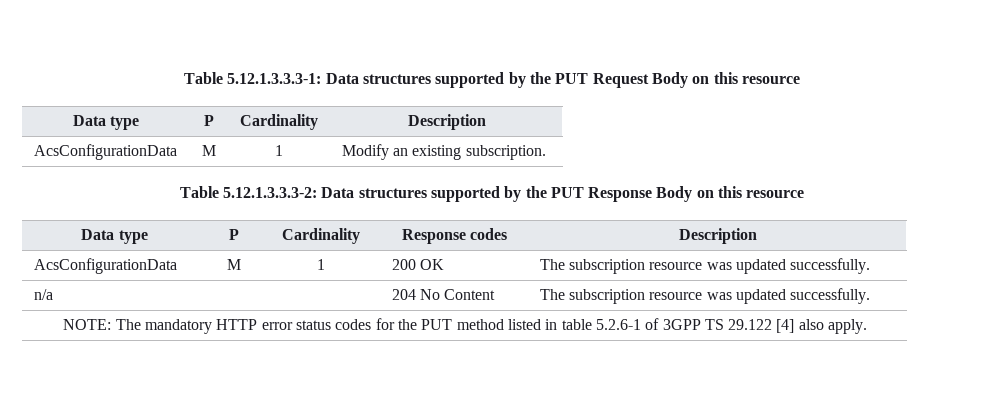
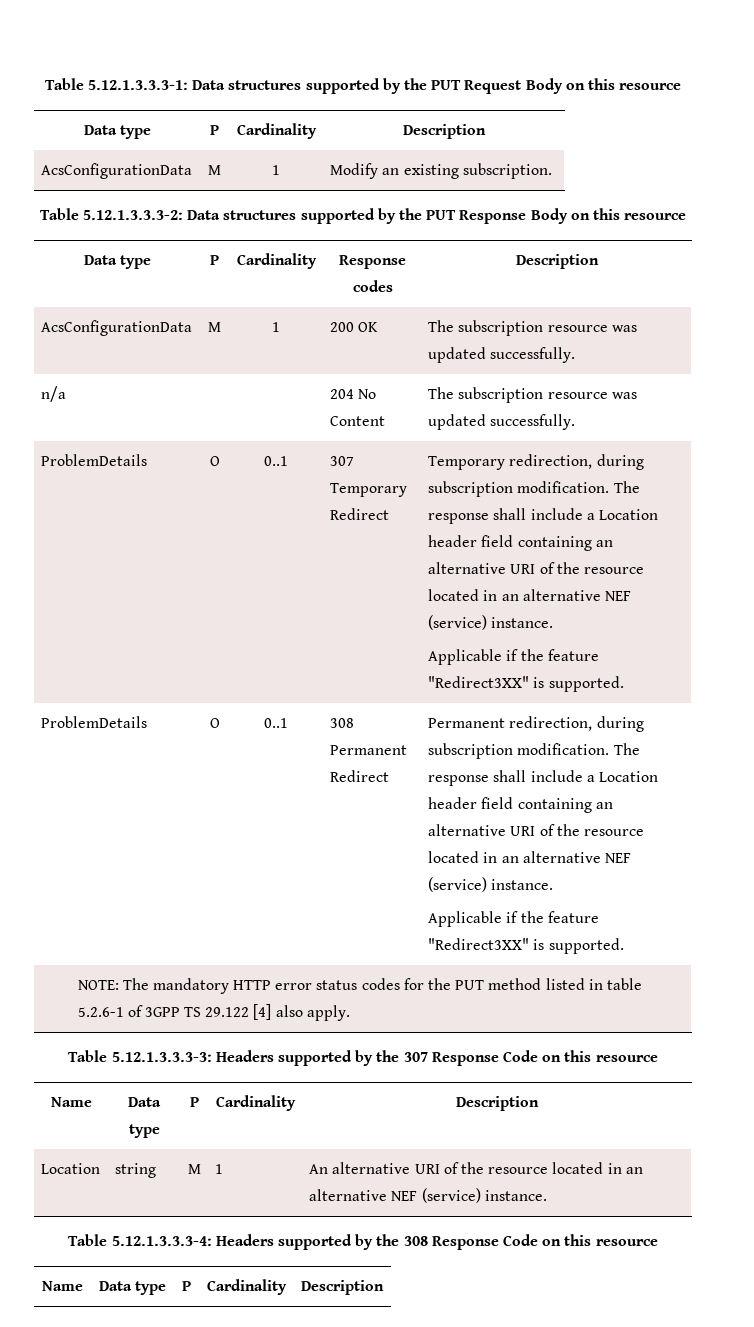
(871, 296) none -> [41,454,148,466] [209,456,220,466] [264,456,288,466] [330,456,355,466] [330,483,408,497] [330,508,390,520] [428,454,644,470] [428,481,640,497] [428,508,658,524] [428,535,613,551] [428,562,644,574] [428,589,631,601] [428,615,554,630] [428,649,599,665] [428,676,624,692] [41,716,148,728] [209,718,220,728] [264,718,288,728] [330,718,355,728] [330,745,408,755] [330,770,390,782] [428,716,644,732] [428,743,640,759] [428,770,658,786] [428,797,613,813] [428,824,644,836] [428,851,631,863] [428,877,554,892] [428,911,599,927] [428,938,624,954] // ProblemDetails | O | 0..1 | 307 Temporary Redirect | Temporary redirection, during subscription modification. The response shall include a Location header field containing an alternative URI of the resource located in an alternative NEF (service) instance. // Applicable if the feature "Redirect3XX" is supported. // ProblemDetails | O | 0..1 | 308 Permanent Redirect | Permanent redirection, during subscription modification. The response shall include a Location header field containing an alternative URI of the resource located in an alternative NEF (service) instance. // Applicable if the feature "Redirect3XX" is supported.
(868, 326) none -> [68,1050,658,1066] [51,1097,92,1107] [128,1097,161,1107] [128,1124,160,1138] [189,1097,199,1107] [216,1095,296,1111] [455,1096,539,1111] [41,1163,101,1174] [115,1163,157,1178] [187,1164,201,1174] [215,1164,224,1174] [309,1162,643,1174] [309,1188,547,1203] [68,1234,658,1250] [42,1281,83,1291] [98,1281,167,1295] [182,1281,191,1291] [206,1279,287,1295] [300,1280,384,1295] // Table 5.12.1.3.3.3-3: Headers supported by the 307 Response Code on this resource // Name | Data type | P | Cardinality | Description // Location | string | M | 1 | An alternative URI of the resource located in an alternative NEF (service) instance. // Table 5.12.1.3.3.3-4: Headers supported by the 308 Response Code on this resource // Name | Data type | P | Cardinality | Description

